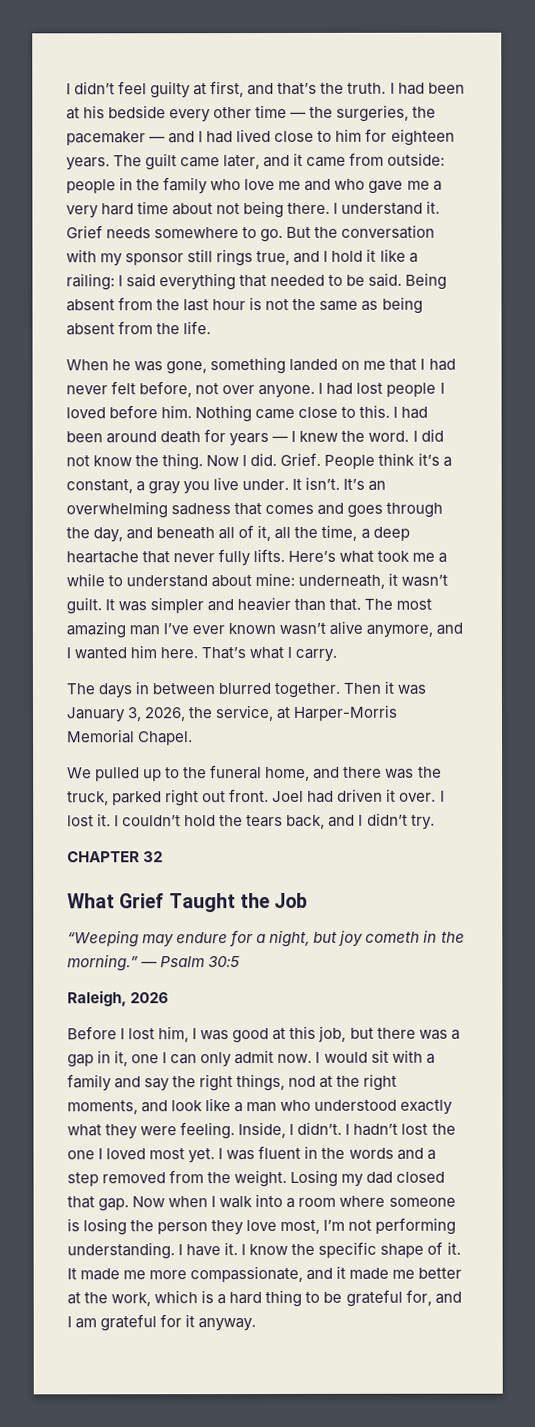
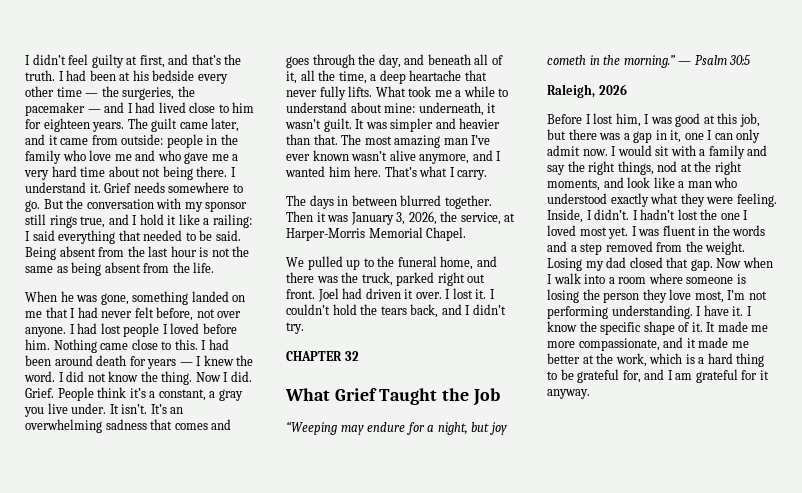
[288,550,375,563] Here’s what -> [375,86,406,97] What

